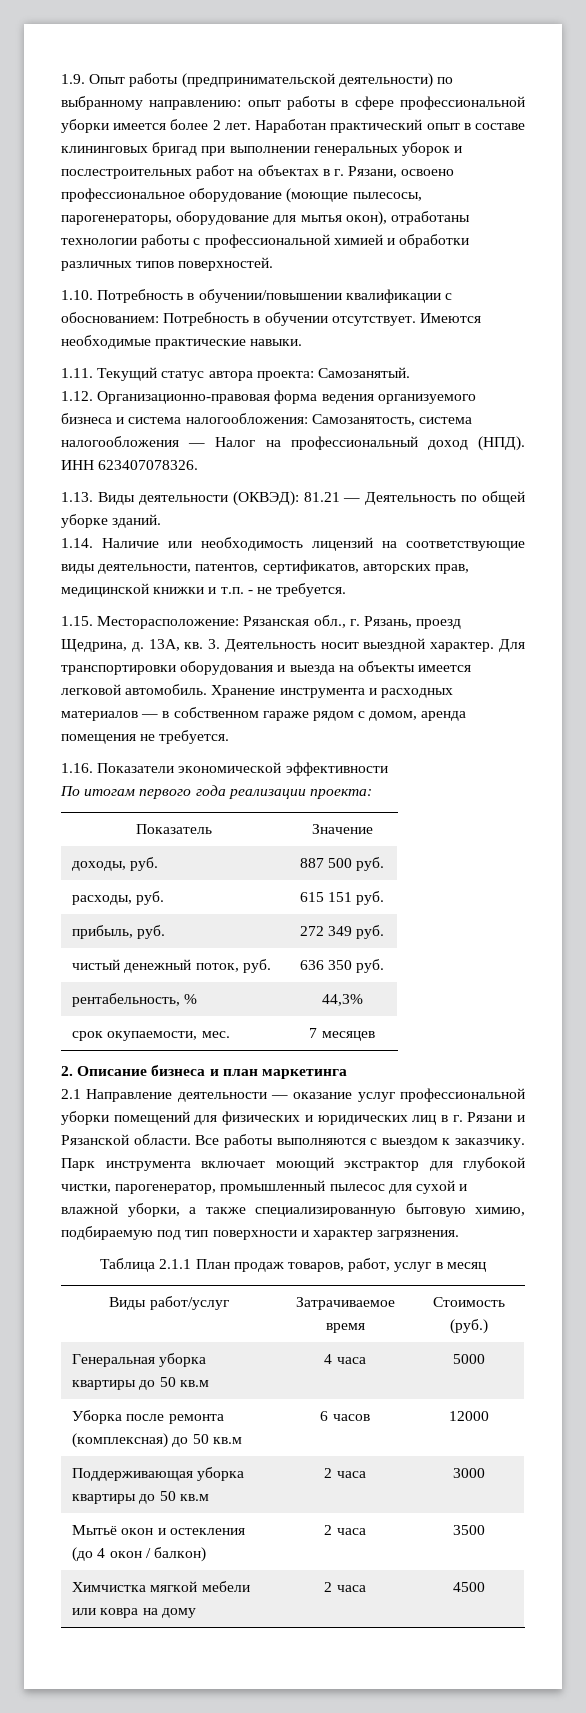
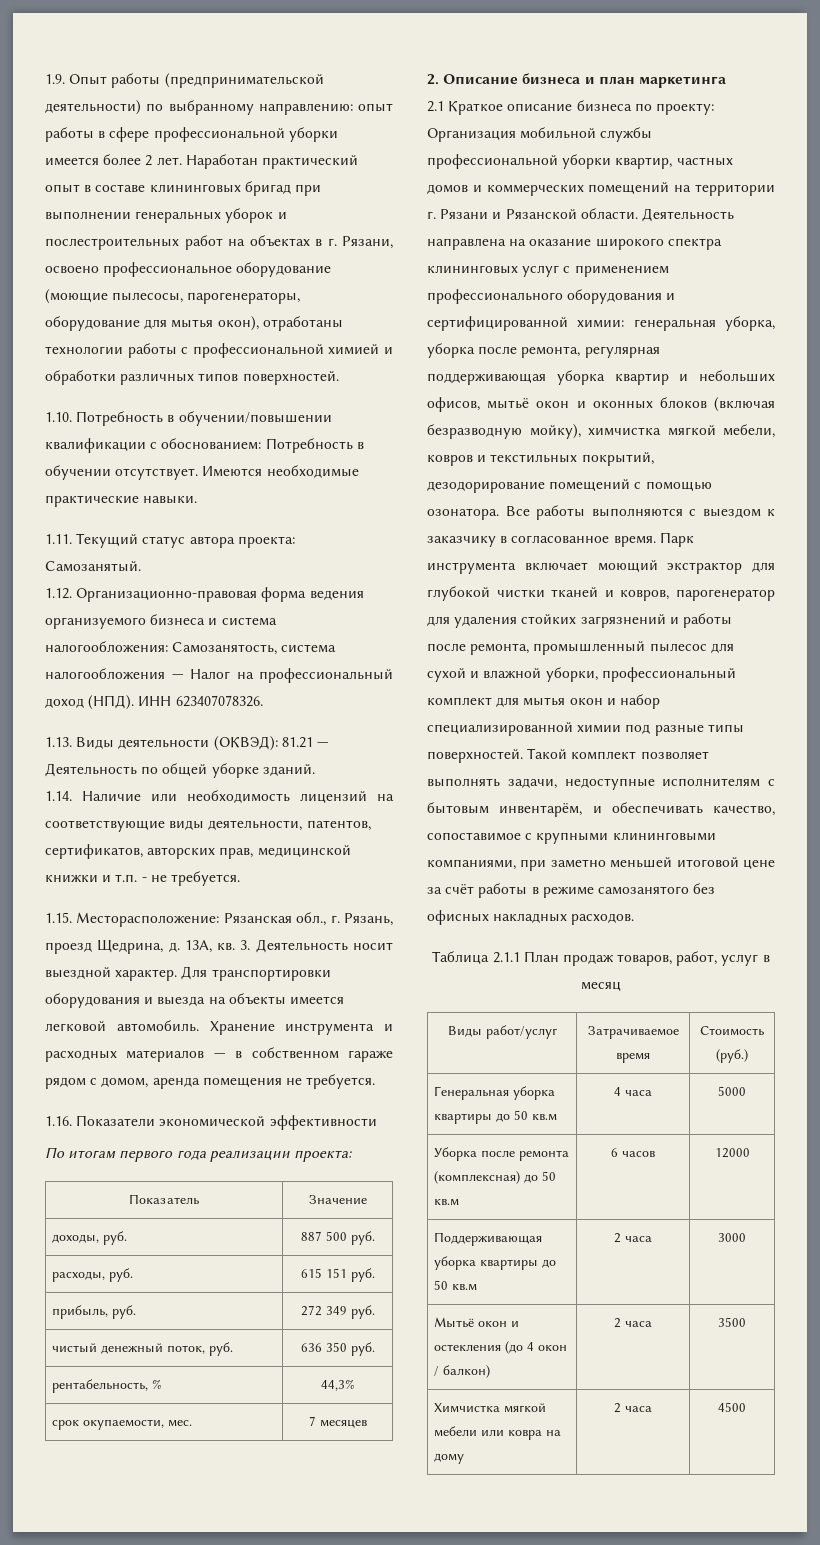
[86,1088,525,1102] [61,1111,448,1125] Направление деятельности — оказание услуг профессиональной уборки помещений для физических и юридических лиц в -> [448,100,714,115] [427,127,653,142] [427,154,733,169] [427,182,775,196] Краткое описание бизнеса по проекту: Организация мобильной службы профессиональной уборки квартир, частных домов и коммерческих помещений на территории
(191, 1139) none -> [641,208,734,222] [427,238,722,250] [427,265,669,277] [427,289,676,304] [427,316,775,331] [427,343,660,358] [427,370,775,385] [427,397,775,412] [427,424,775,439] [427,452,654,466] [427,479,712,493] [427,508,499,520] Деятельность направлена на оказание широкого спектра клининговых услуг с применением профессионального оборудования и сертифицированной химии: генеральная уборка, уборка после ремонта, регулярная поддерживающая уборка квартир и небольших офисов, мытьё окон и оконных блоков (включая безразводную мойку), химчистка мягкой мебели, ковров и текстильных покрытий, дезодорирование помещений с помощью озонатора.
[455,1138,525,1148] заказчику. -> [427,535,656,547] заказчику в согласованное время.
[61,1184,217,1194] чистки, парогенератор, -> [496,587,775,601] [427,613,732,628] [427,643,530,655] чистки тканей и ковров, парогенератор для удаления стойких загрязнений и работы после ремонта,
[189,1203,525,1217] [61,1226,460,1240] а также специализированную бытовую химию, подбираемую под тип поверхности и характер загрязнения. -> [601,667,736,682] [427,694,660,709] [427,722,744,736] [427,748,709,763] [427,778,775,790] [427,802,775,817] [427,832,716,844] [427,857,775,871] [427,883,716,898] [427,910,635,925] профессиональный комплект для мытья окон и набор специализированной химии под разные типы поверхностей. Такой комплект позволяет выполнять задачи, недоступные исполнителям с бытовым инвентарём, и обеспечивать качество, сопоставимое с крупными клининговыми компаниями, при заметно меньшей итоговой цене за счёт работы в режиме самозанятого без офисных накладных расходов.

